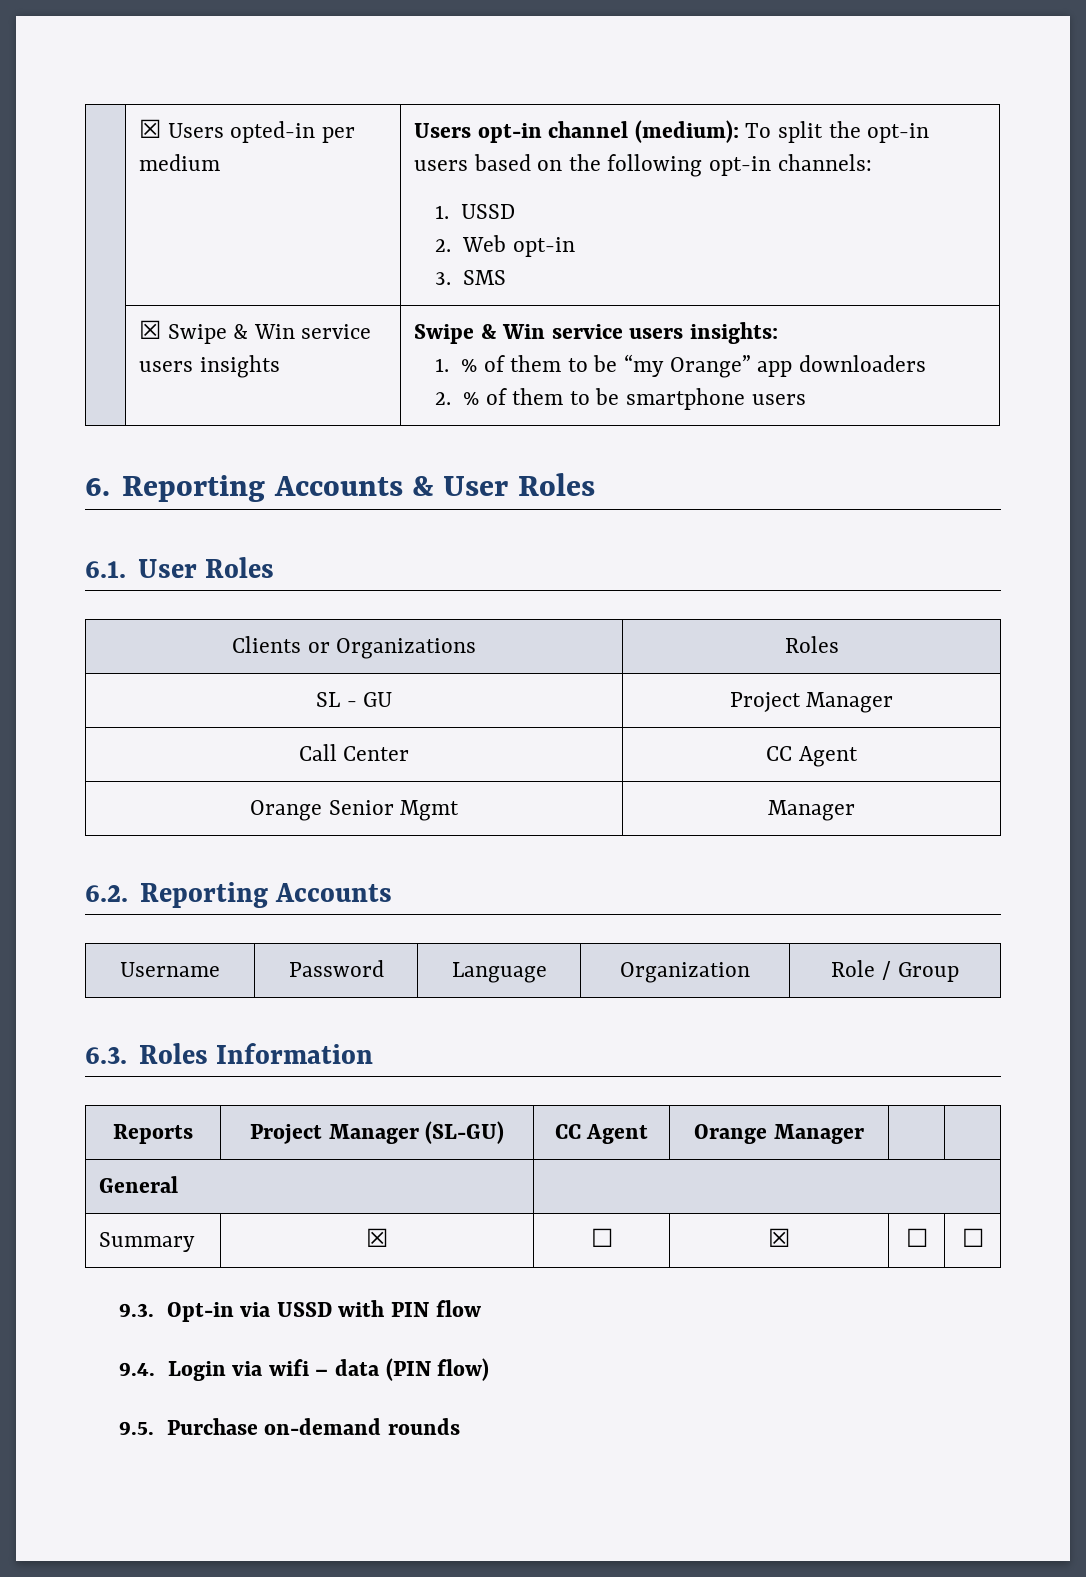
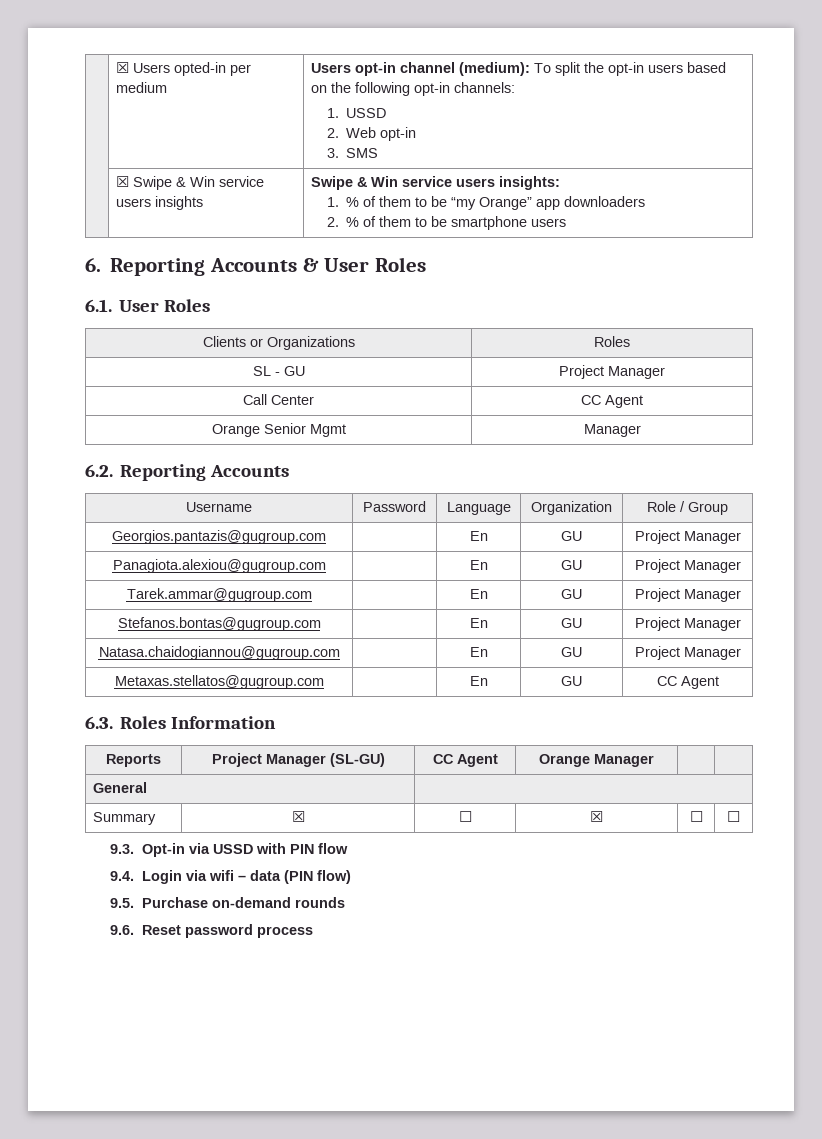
(959, 972) none -> [112,530,326,544] [469,531,488,541] [561,531,582,541] [634,530,741,544] [112,559,326,573] [469,560,488,570] [561,560,582,570] [634,559,741,573] [126,588,312,602] [469,589,488,599] [561,589,582,599] [634,588,741,602] [117,617,321,631] [469,618,488,628] [561,618,582,628] [634,617,741,631] [98,646,340,660] [469,647,488,657] [561,647,582,657] [634,646,741,660] [114,675,324,689] [469,676,488,686] [561,676,582,686] [656,676,719,689] // Georgios.pantazis@gugroup.com | | En | GU | Project Manager // Panagiota.alexiou@gugroup.com | | En | GU | Project Manager // Tarek.ammar@gugroup.com | | En | GU | Project Manager // Stefanos.bontas@gugroup.com | | En | GU | Project Manager // Natasa.chaidogiannou@gugroup.com | | En | GU | Project Manager // Metaxas.stellatos@gugroup.com | | En | GU | CC Agent
(460, 1426) none -> [110,924,313,938] // 9.6. Reset password process

